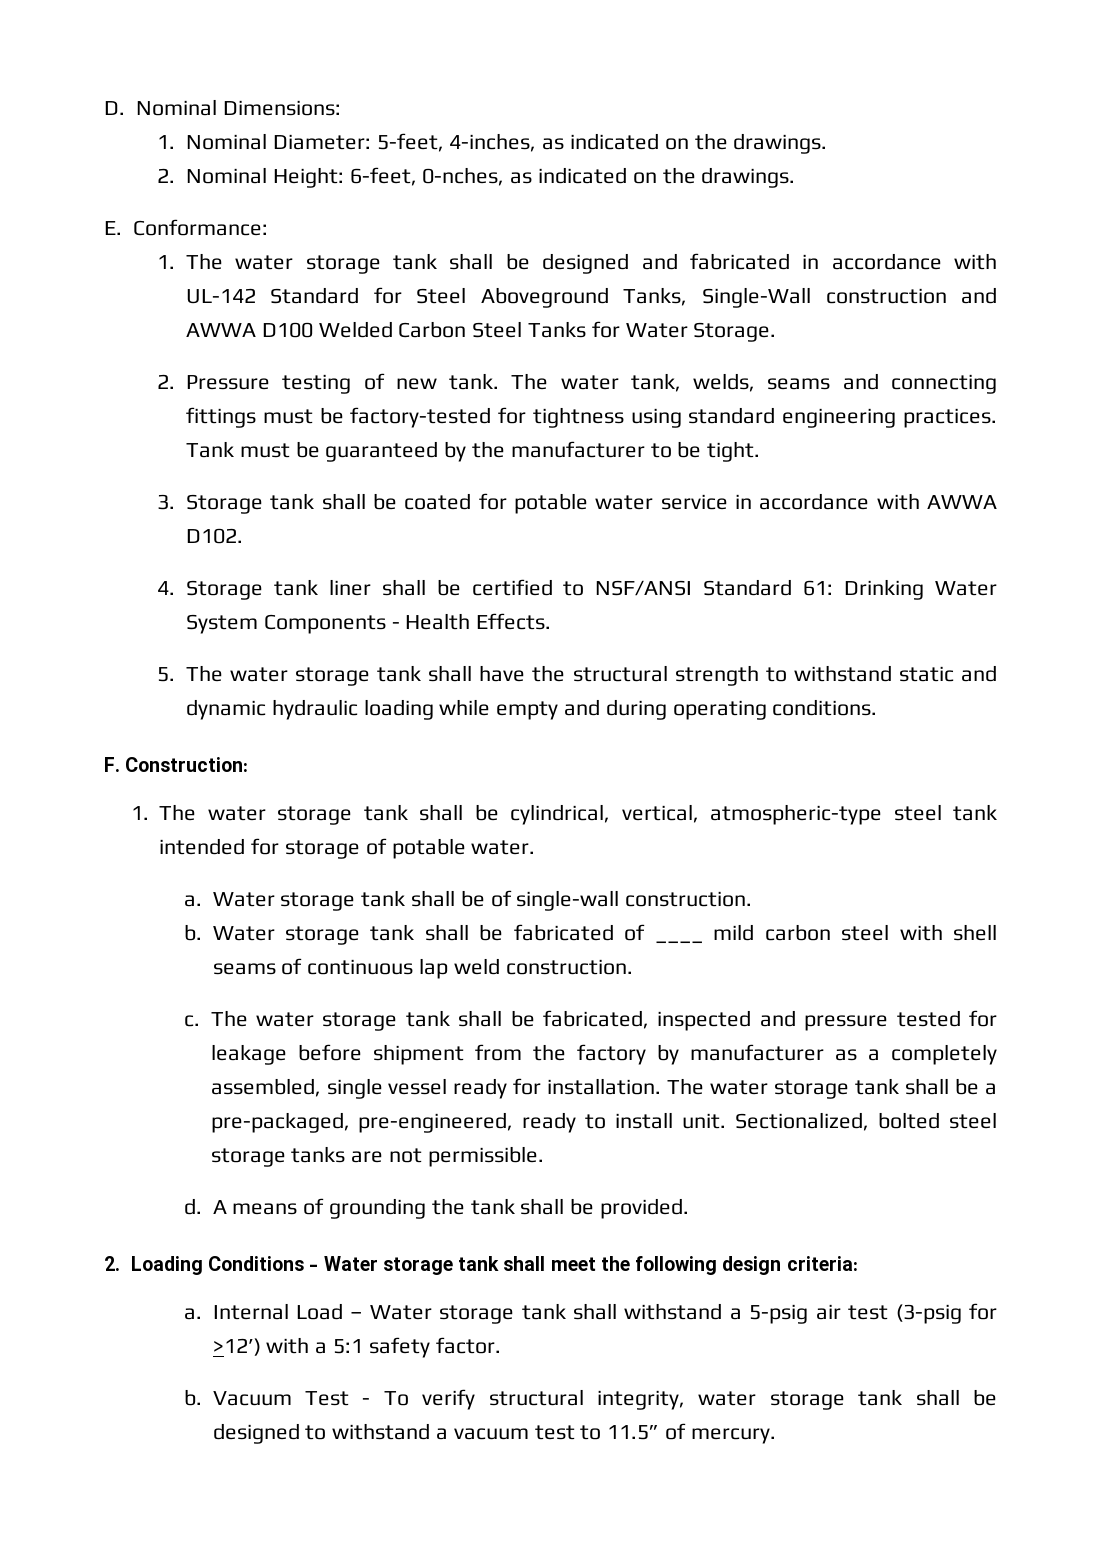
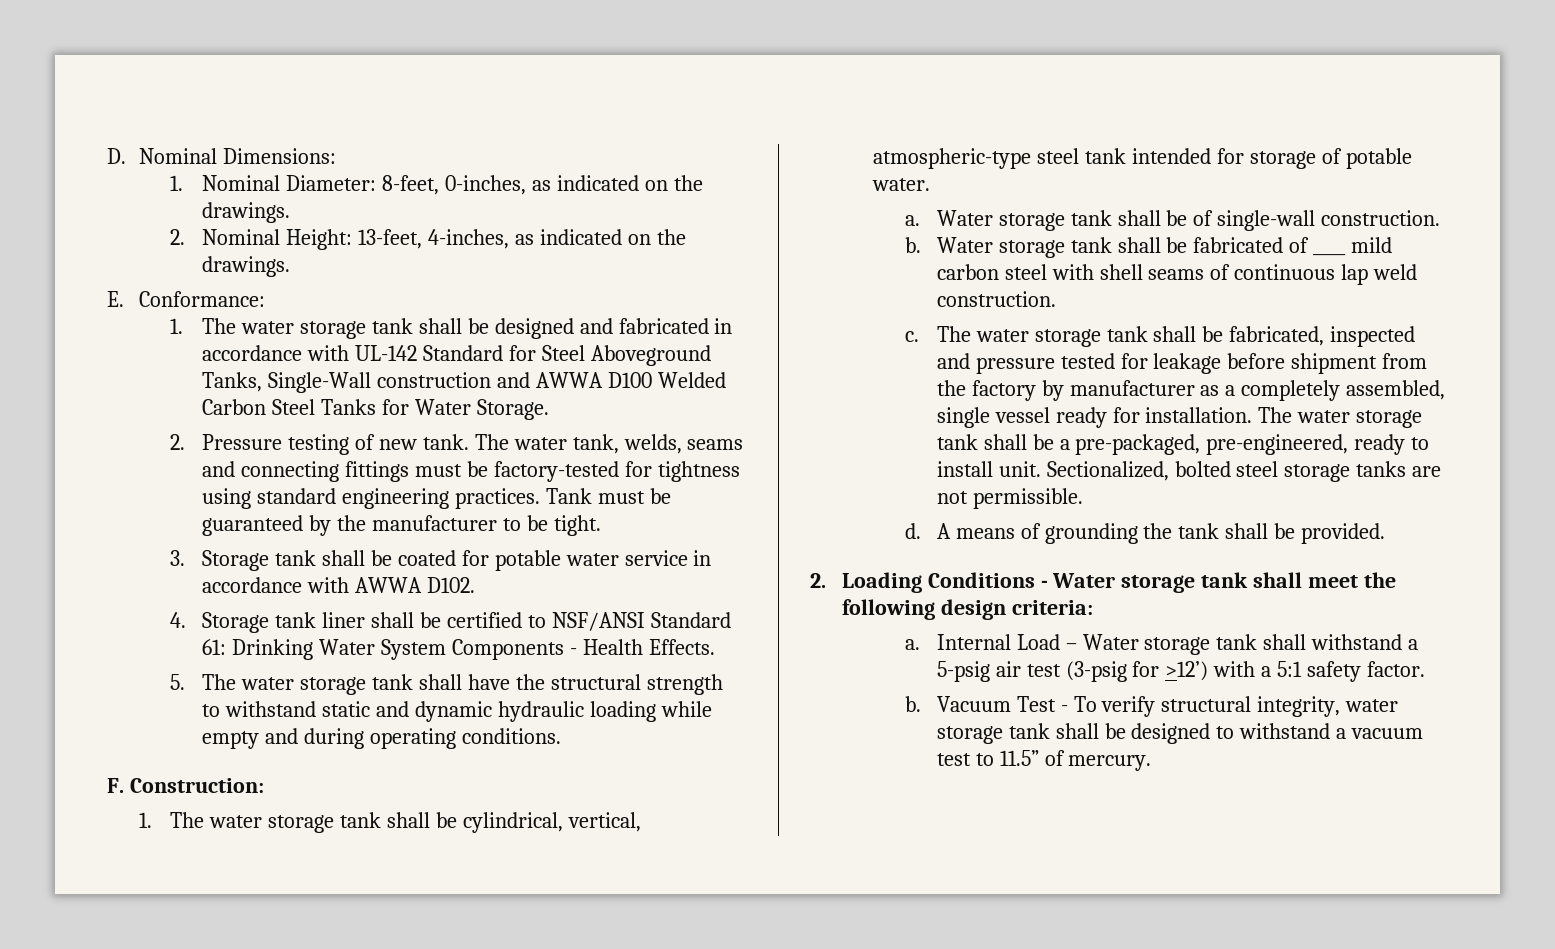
[376,133,537,152] 5-feet, 4-inches, -> [381,175,526,195] 8-feet, 0-inches,
[349,167,505,186] 6-feet, 0-nches, -> [357,229,509,249] 13-feet, 4-inches,

